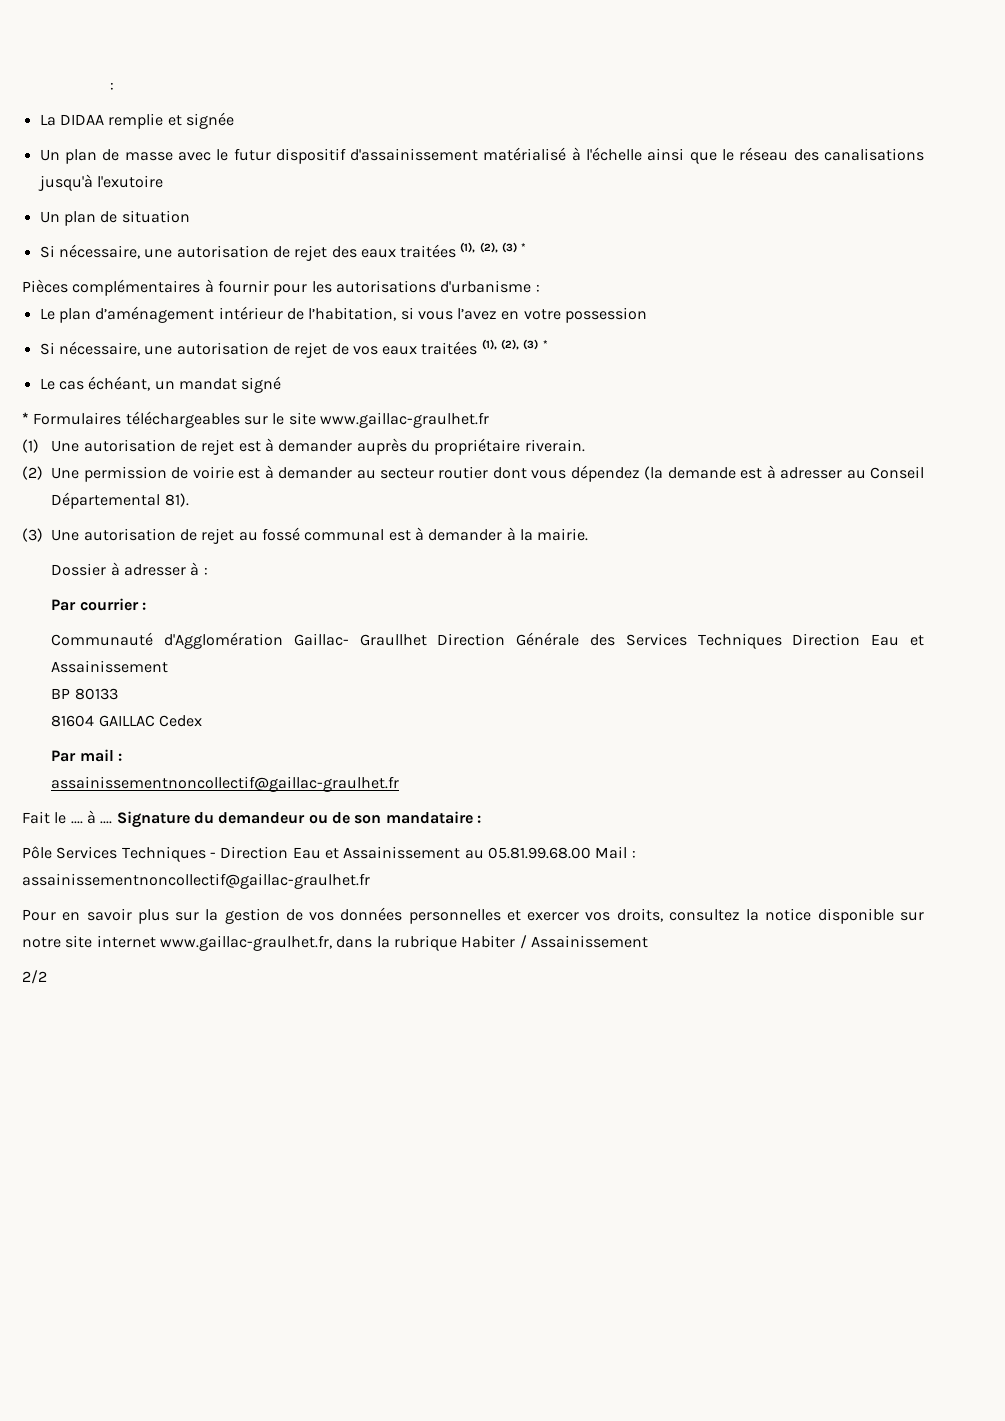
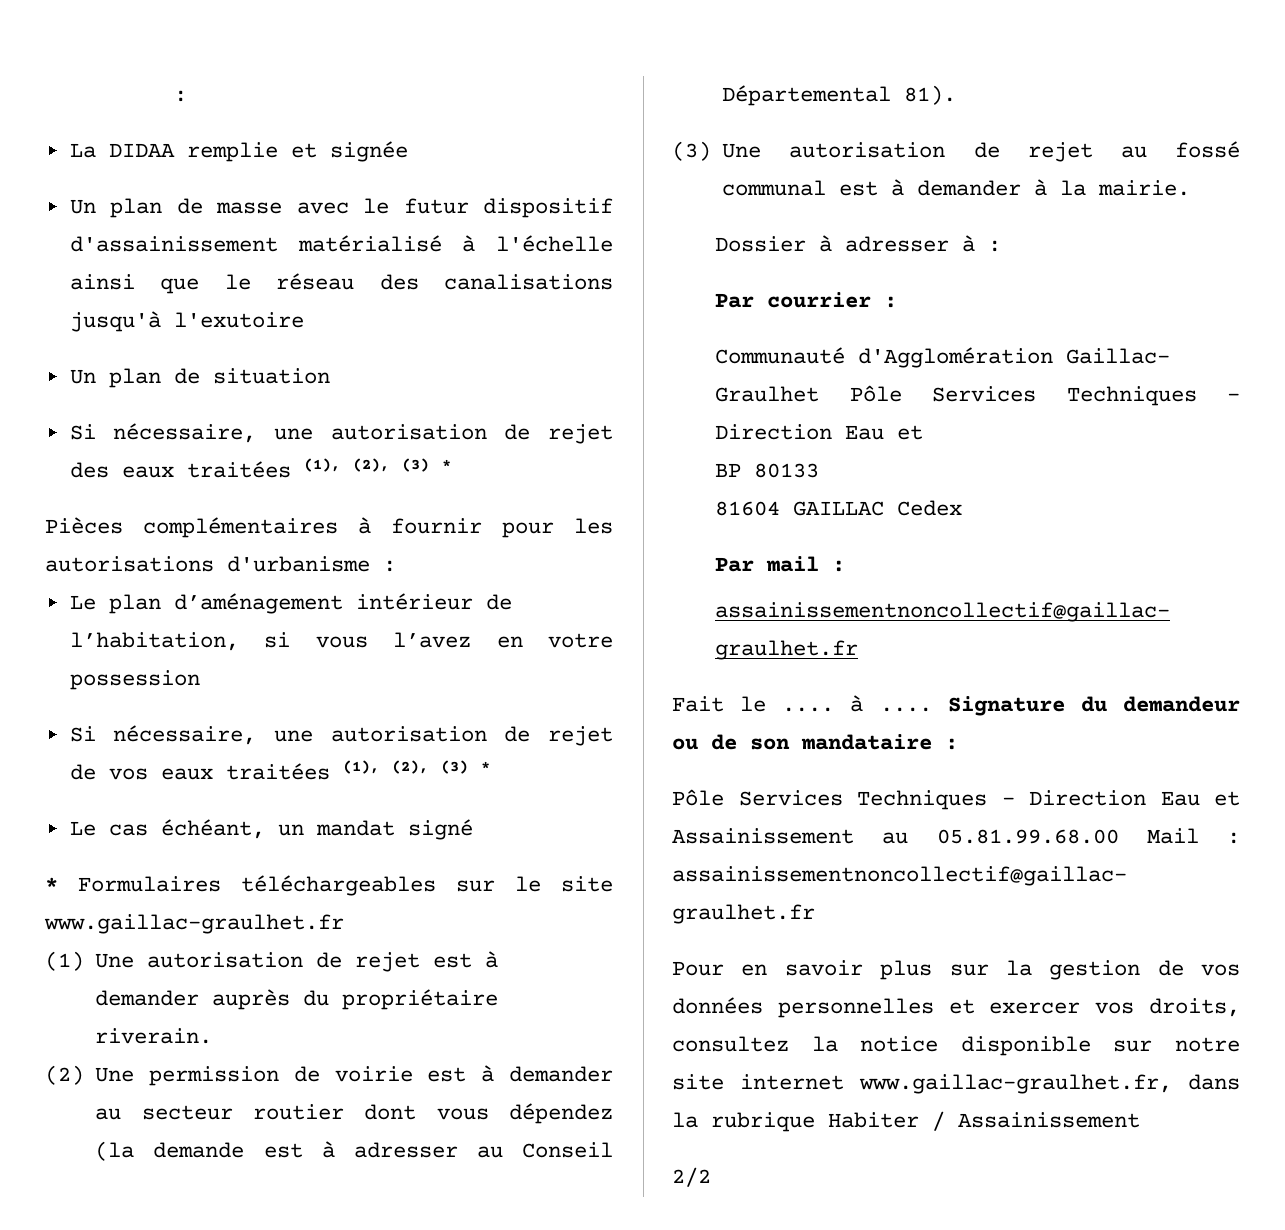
[359,632,924,649] [51,660,169,673] Graullhet Direction Générale des Services Techniques Direction Eau et Assainissement -> [715,385,1240,406] [715,424,924,440] Graulhet Pôle Services Techniques - Direction Eau et

